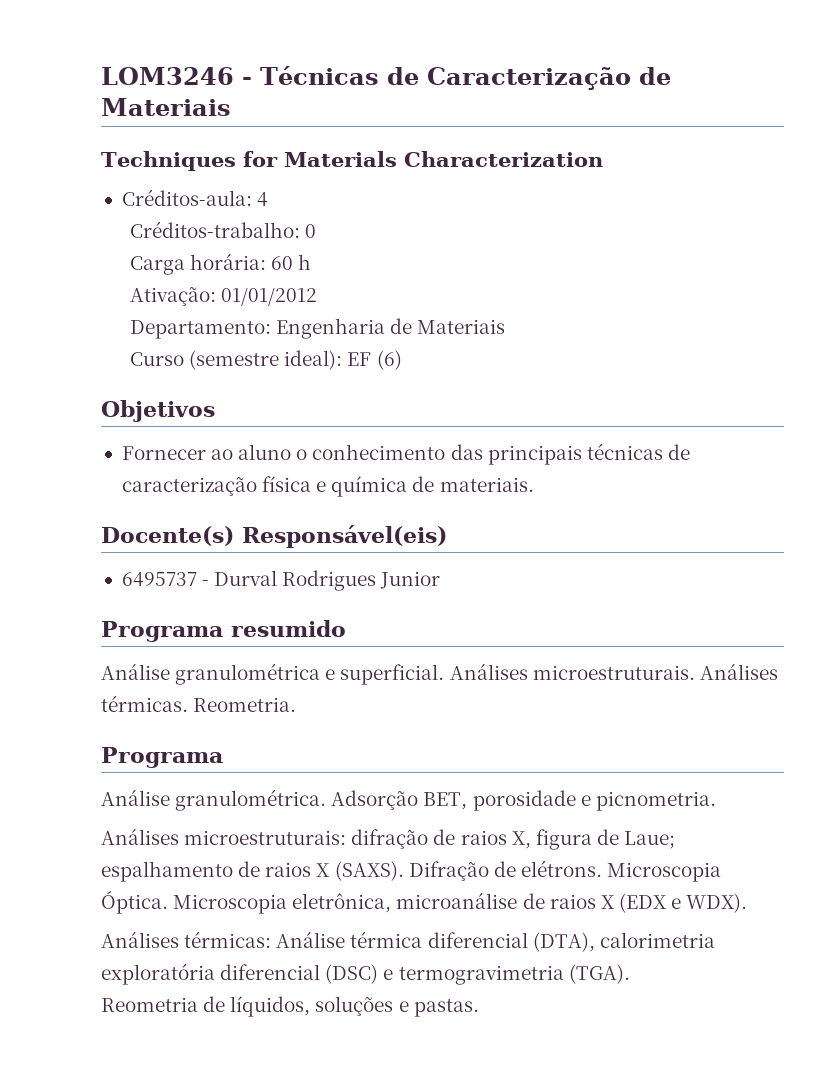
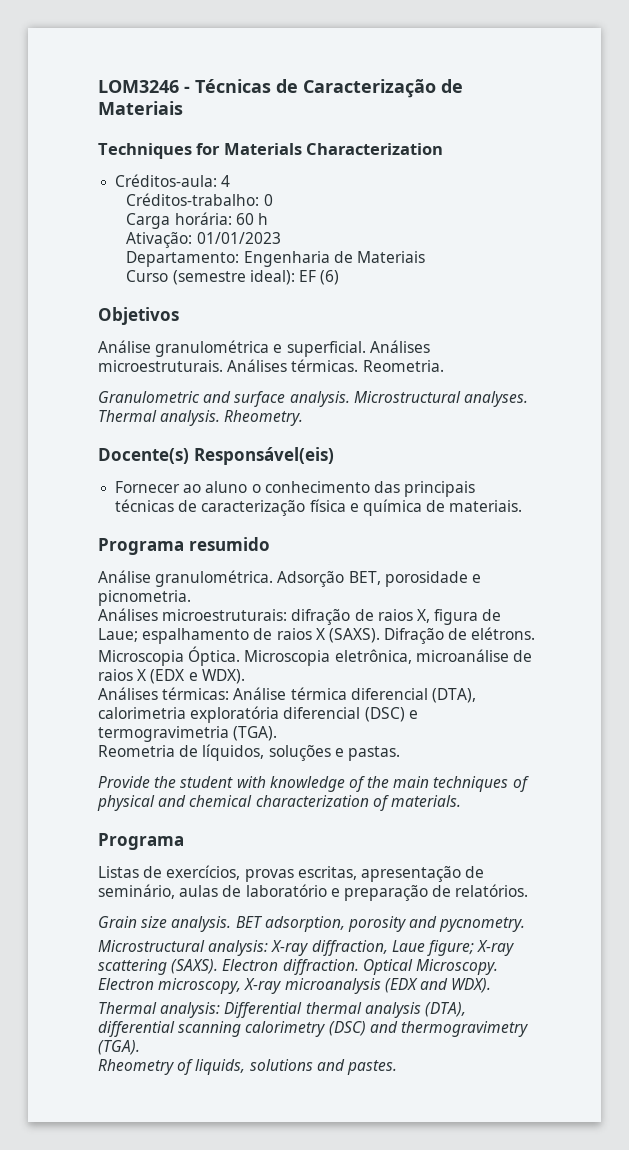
[221,288,318,306] 01/01/2012 -> [196,232,281,244] 01/01/2023
(215, 411) none -> [98,340,430,357] [98,359,444,372] [98,391,528,407] [98,410,304,426] [98,447,334,465] // Análise granulométrica e superficial. Análises microestruturais. Análises térmicas. Reometria. // Granulometric and surface analysis. Microstructural analyses. Thermal analysis. Rheometry. // Docente(s) Responsável(eis)
[101,525,447,548] [121,570,441,591] [101,620,346,642] [101,663,778,685] [101,695,297,712] [101,747,223,768] Docente(s) Responsável(eis) // 6495737 - Durval Rodrigues Junior // Programa resumido // Análise granulométrica e superficial. Análises microestruturais. Análises térmicas. Reometria. // Programa -> [98,537,270,555] Programa resumido
(479, 1008) none -> [98,776,529,792] [97,795,461,811] [98,833,184,850] [98,865,485,882] [98,884,529,901] [98,916,526,932] [98,940,515,956] [98,959,498,975] [98,978,492,994] [98,1002,466,1018] [98,1021,528,1037] [98,1040,140,1055] [98,1059,397,1075] // Provide the student with knowledge of the main techniques of physical and chemical characterization of materials. // Programa // Listas de exercícios, provas escritas, apresentação de seminário, aulas de laboratório e preparação de relatórios. // Grain size analysis. BET adsorption, porosity and pycnometry. // Microstructural analysis: X-ray diffraction, Laue figure; X-ray scattering (SAXS). Electron diffraction. Optical Microscopy. Electron microscopy, X-ray microanalysis (EDX and WDX). // Thermal analysis: Differential thermal analysis (DTA), differential scanning calorimetry (DSC) and thermogravimetry (TGA). // Rheometry of liquids, solutions and pastes.

